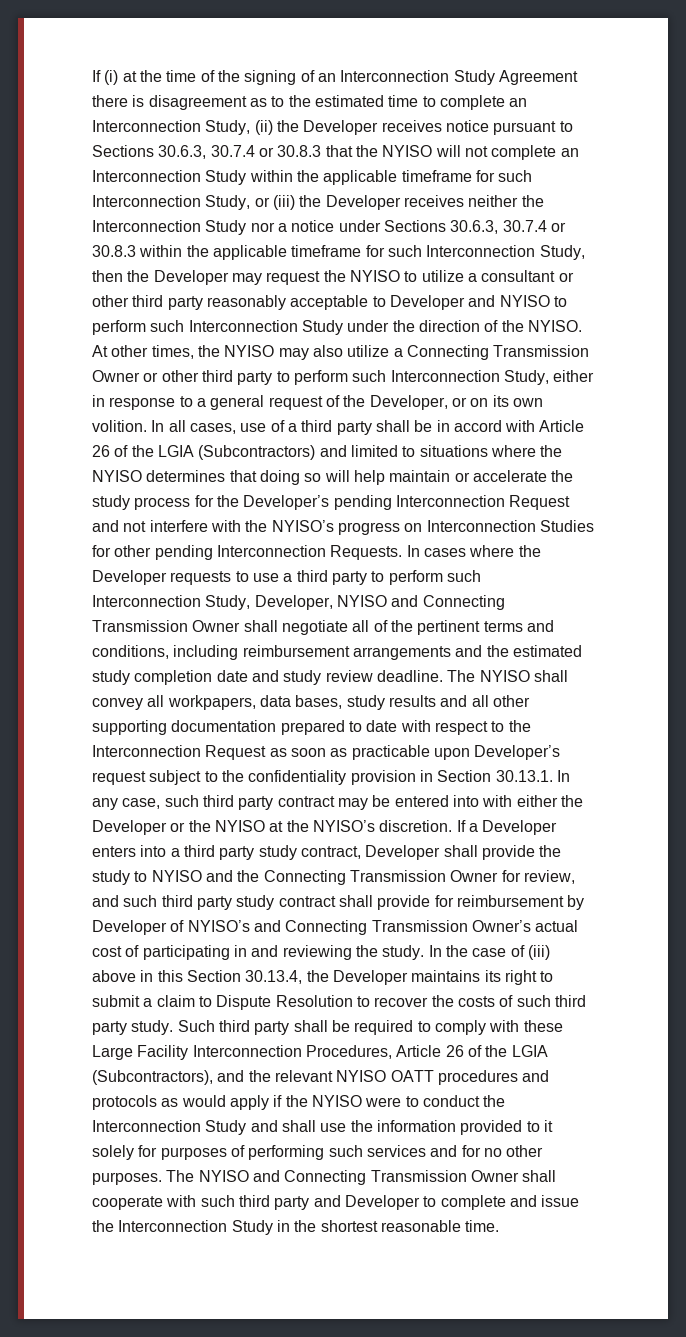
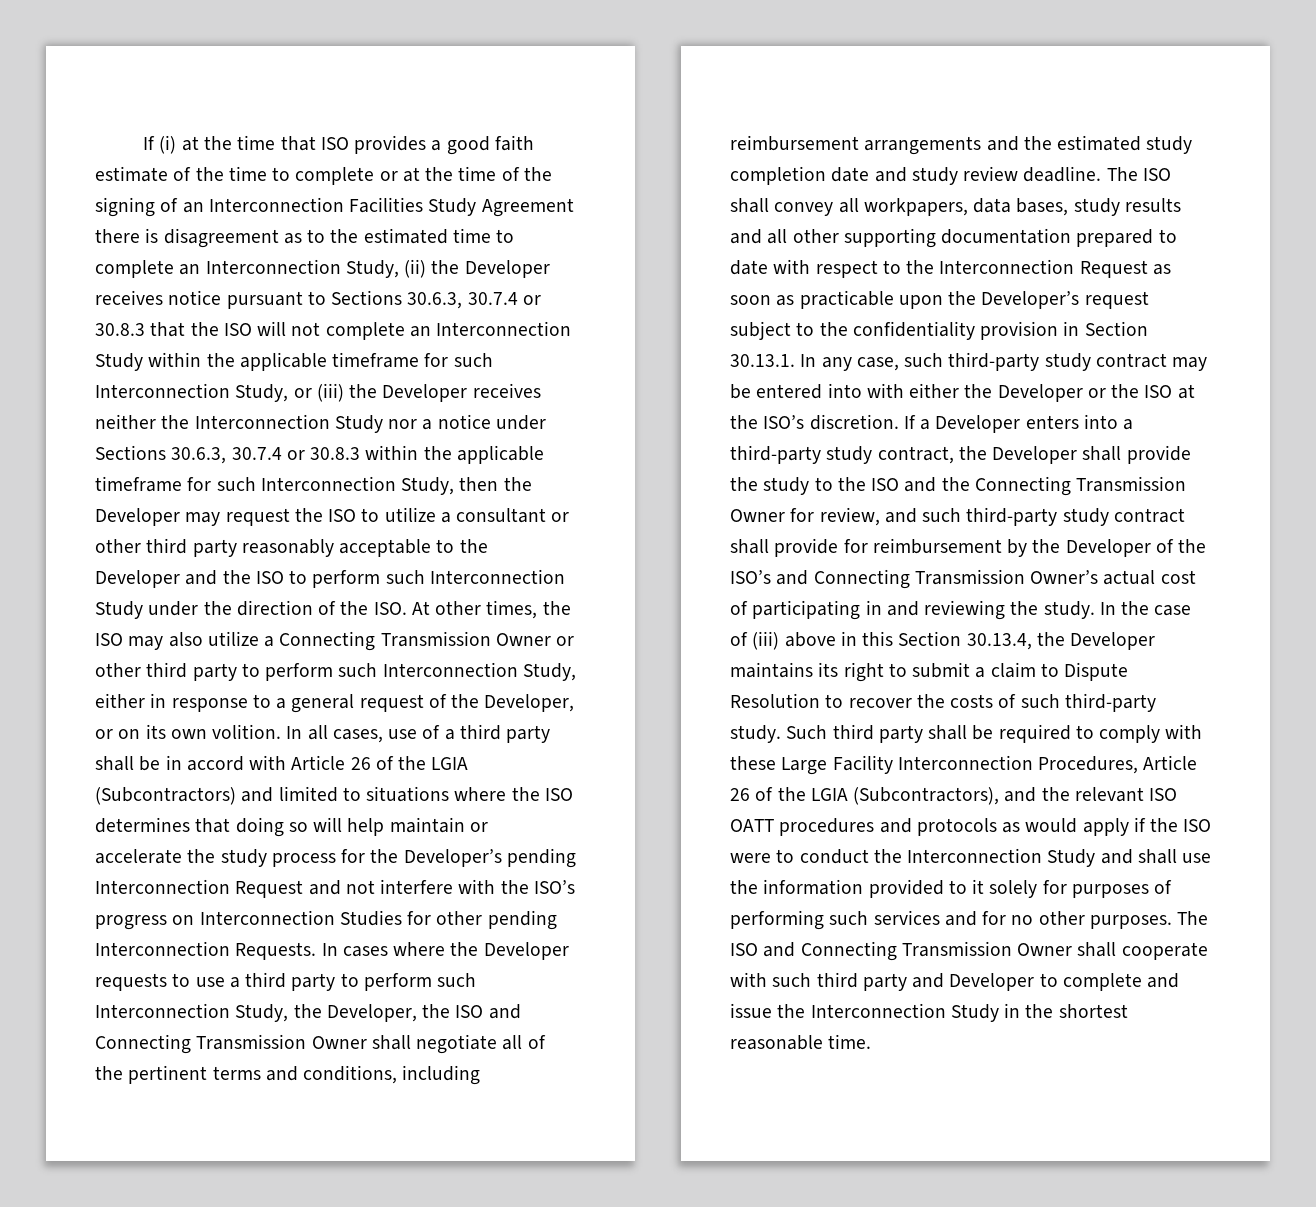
(197, 76) none -> [280,135,534,155] [95,166,497,185] that ISO provides a good faith estimate of the time to complete or at the time
(450, 76) none -> [349,197,424,213] Facilities
[382,145,433,157] NYISO -> [223,323,252,336] ISO
[349,270,400,282] NYISO -> [328,509,357,522] ISO
(386, 301) none -> [459,539,488,553] the
[499,295,550,307] NYISO -> [222,570,284,584] the ISO
[527,320,582,332] NYISO. -> [373,602,407,615] ISO.
[224,345,275,357] NYISO -> [95,633,123,646] ISO
[92,470,142,482] NYISO -> [544,788,573,801] ISO
[271,520,334,532] NYISO’s -> [533,880,575,894] ISO’s
[254,595,387,610] Developer, NYISO -> [293,1004,484,1022] the Developer, the ISO
[479,670,530,682] NYISO -> [1142,168,1171,181] ISO
(470, 754) none -> [948,291,977,305] the
[202,795,274,810] third party -> [948,352,1091,371] third-party study
[214,820,375,832] NYISO at the NYISO’s -> [1144,384,1195,399] [730,415,805,429] ISO at the ISO’s
[183,845,255,860] third party -> [730,445,821,464] third-party
(361, 852) none -> [958,446,987,460] the
[151,870,202,882] NYISO -> [837,477,900,491] the ISO
[161,895,232,910] third party -> [966,507,1058,526] third-party
(585, 902) none -> [1032,539,1061,553] the
[187,920,250,932] NYISO’s -> [1178,539,1207,553] [730,570,771,584] the ISO’s
[554,995,586,1007] [92,1021,127,1035] third party -> [1064,693,1156,712] third-party
[336,1070,387,1082] NYISO -> [1149,788,1178,801] ISO
[311,1095,362,1107] NYISO -> [1183,819,1212,832] ISO
[198,1170,249,1182] NYISO -> [730,943,758,956] ISO

